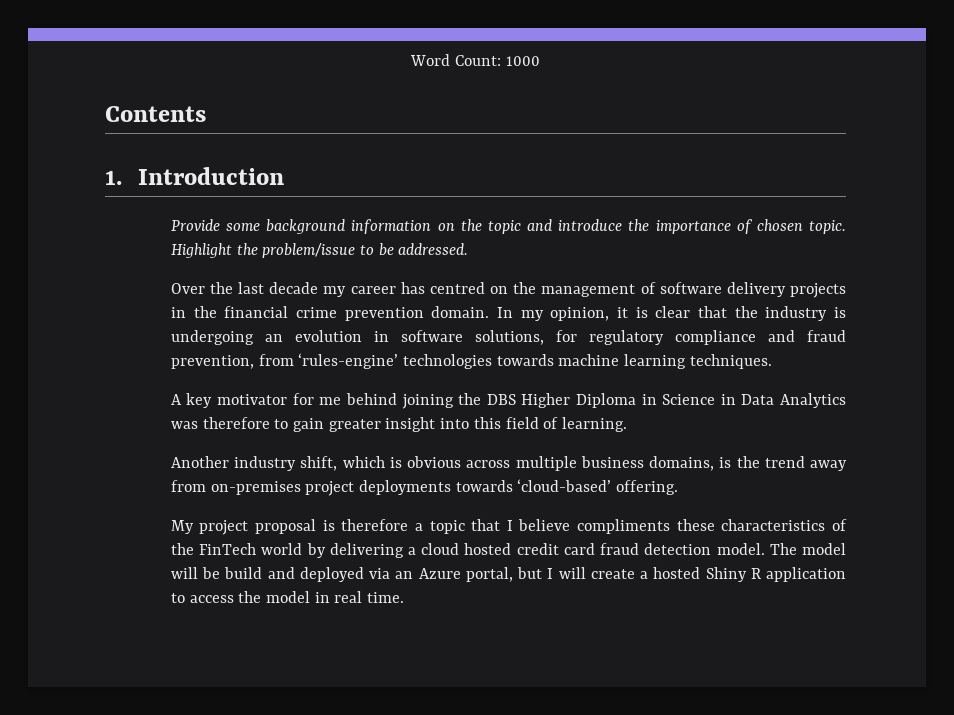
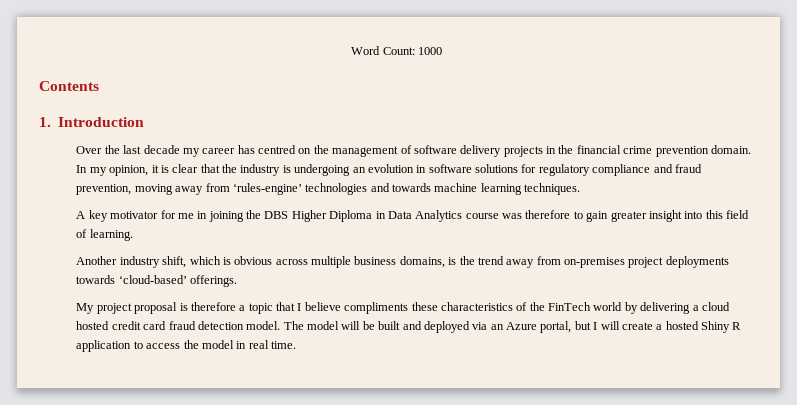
[170,219,846,234] [170,243,469,258] // Provide some background information on the topic and introduce the importance of chosen topic. Highlight the problem/issue to be addressed. -> (144, 122) none
[474,330,544,345] solutions, -> [475,164,519,173] solutions
(254, 362) none -> [134,184,204,195] moving away
(493, 361) none -> [370,183,390,192] and
[345,393,397,405] behind -> [197,211,208,219] in
[662,394,736,405] Science in -> (386, 215) none
(846, 400) none -> [465,213,499,219] course
[616,480,679,495] offering. -> [190,275,238,287] offerings.
[224,567,263,579] build -> [378,321,401,330] built

